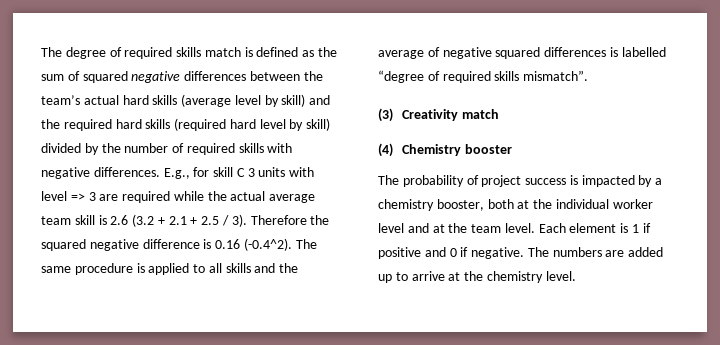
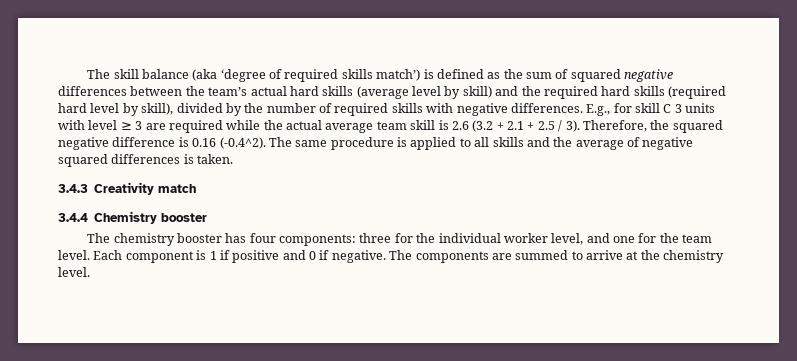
[41,47,241,59] The degree of required skills match -> [87,69,421,82] The skill balance (aka ‘degree of required skills match’)
[306,118,331,131] skill) -> [141,103,174,115] skill),
[70,193,85,201] => -> [120,122,132,130] ≥
[250,215,307,225] Therefore -> [582,120,647,132] Therefore,
[621,47,666,57] [378,70,589,83] [378,108,393,122] labelled “degree of required skills mismatch”. // (3) -> [197,154,234,164] [58,184,88,193] taken. // 3.4.3
[378,143,393,157] (4) -> [58,213,88,222] 3.4.4
[402,175,663,187] [378,199,653,211] [378,223,445,233] probability of project success is impacted by a chemistry booster, both at the individual worker level and at -> [113,233,657,246] chemistry booster has four components: three for the individual worker level, and one for
[569,223,617,233] element -> [125,251,194,263] component
[552,247,664,257] [378,274,392,283] numbers are added up -> [415,250,569,263] components are summed

